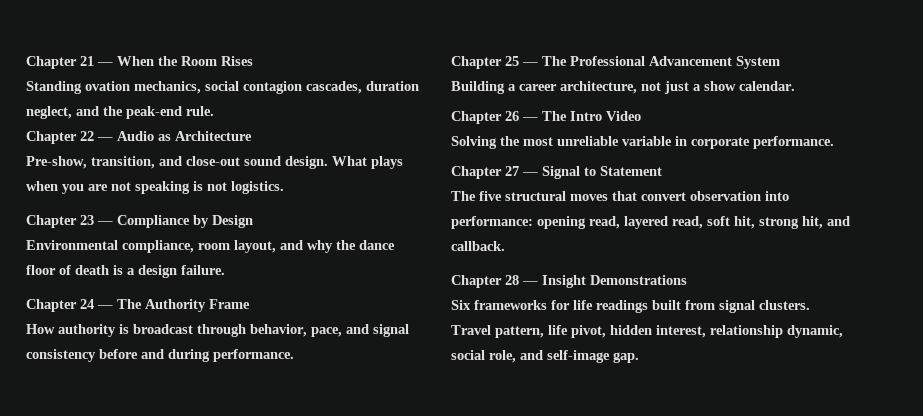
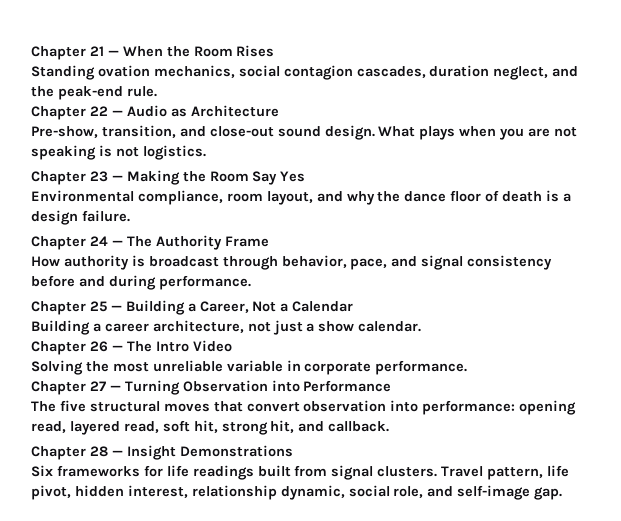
[117,215,253,228] Compliance by Design -> [126,170,306,185] Making the Room Say Yes
[542,56,780,69] The Professional Advancement System -> [125,300,354,315] Building a Career, Not a Calendar
[542,166,662,179] Signal to Statement -> [124,380,392,395] Turning Observation into Performance

